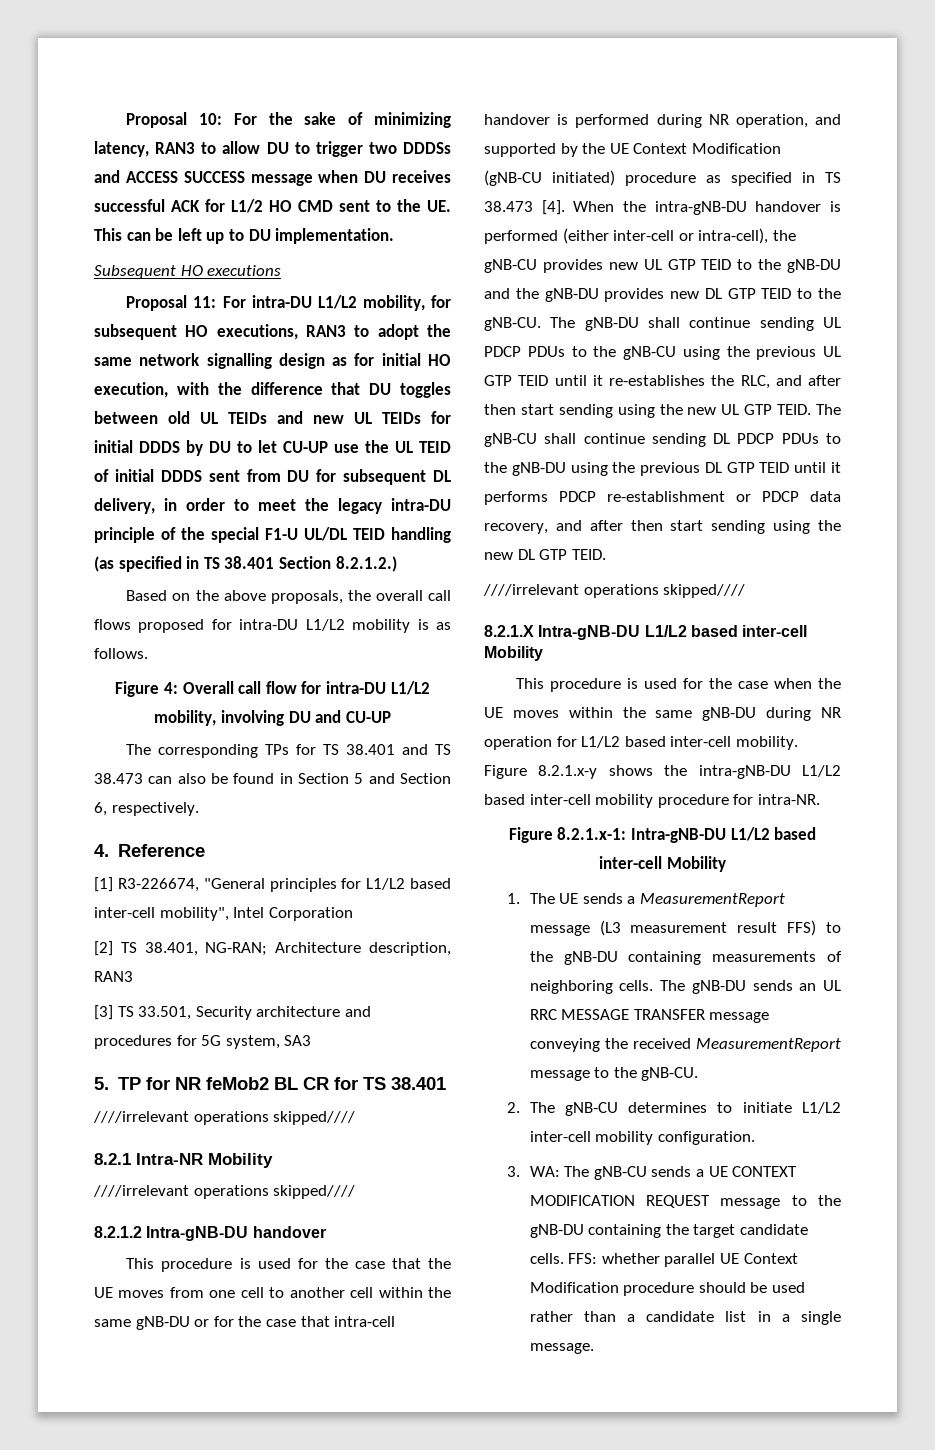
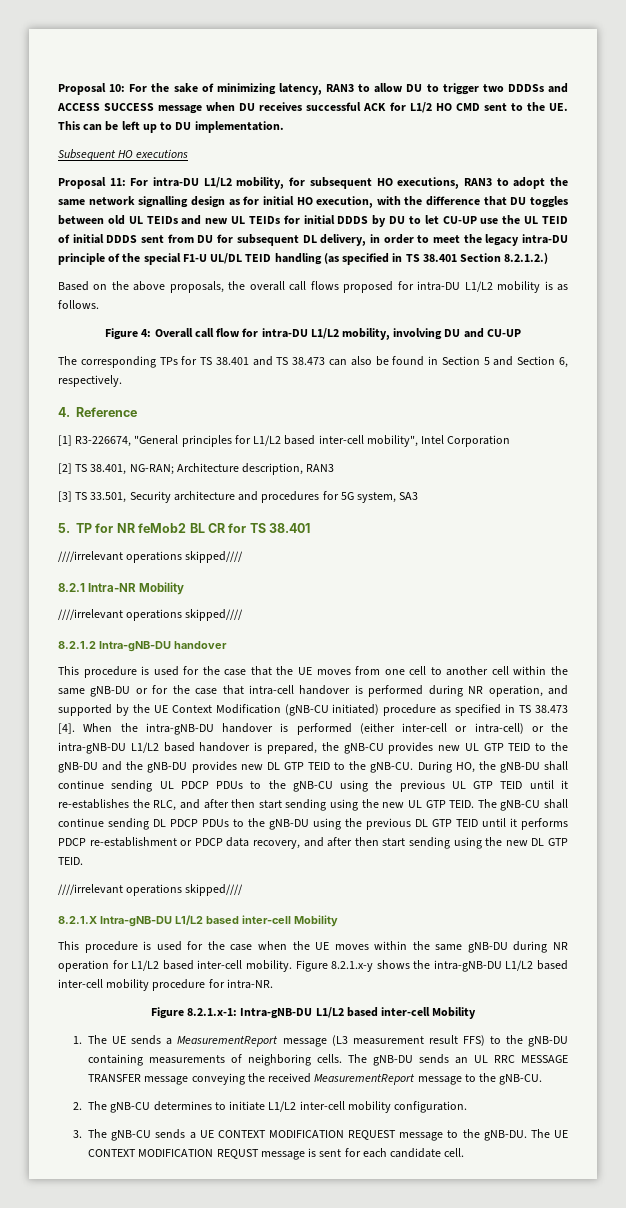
[698,228,769,244] intra-cell), -> [474,723,568,734] [58,742,317,754] intra-cell) or the intra-gNB-DU L1/L2 based handover is prepared,
[550,317,576,328] The -> [417,761,496,773] During HO, the
[529,1166,560,1177] WA: -> (83, 1134) none
[529,1224,809,1238] [529,1253,798,1267] [529,1282,806,1296] [529,1311,841,1325] [529,1343,594,1354] gNB-DU containing the target candidate cells. FFS: whether parallel UE Context Modification procedure should be used rather than a candidate list in a single message. -> [483,1129,568,1141] [88,1148,465,1160] gNB-DU. The UE CONTEXT MODIFICATION REQUST message is sent for each candidate cell.

